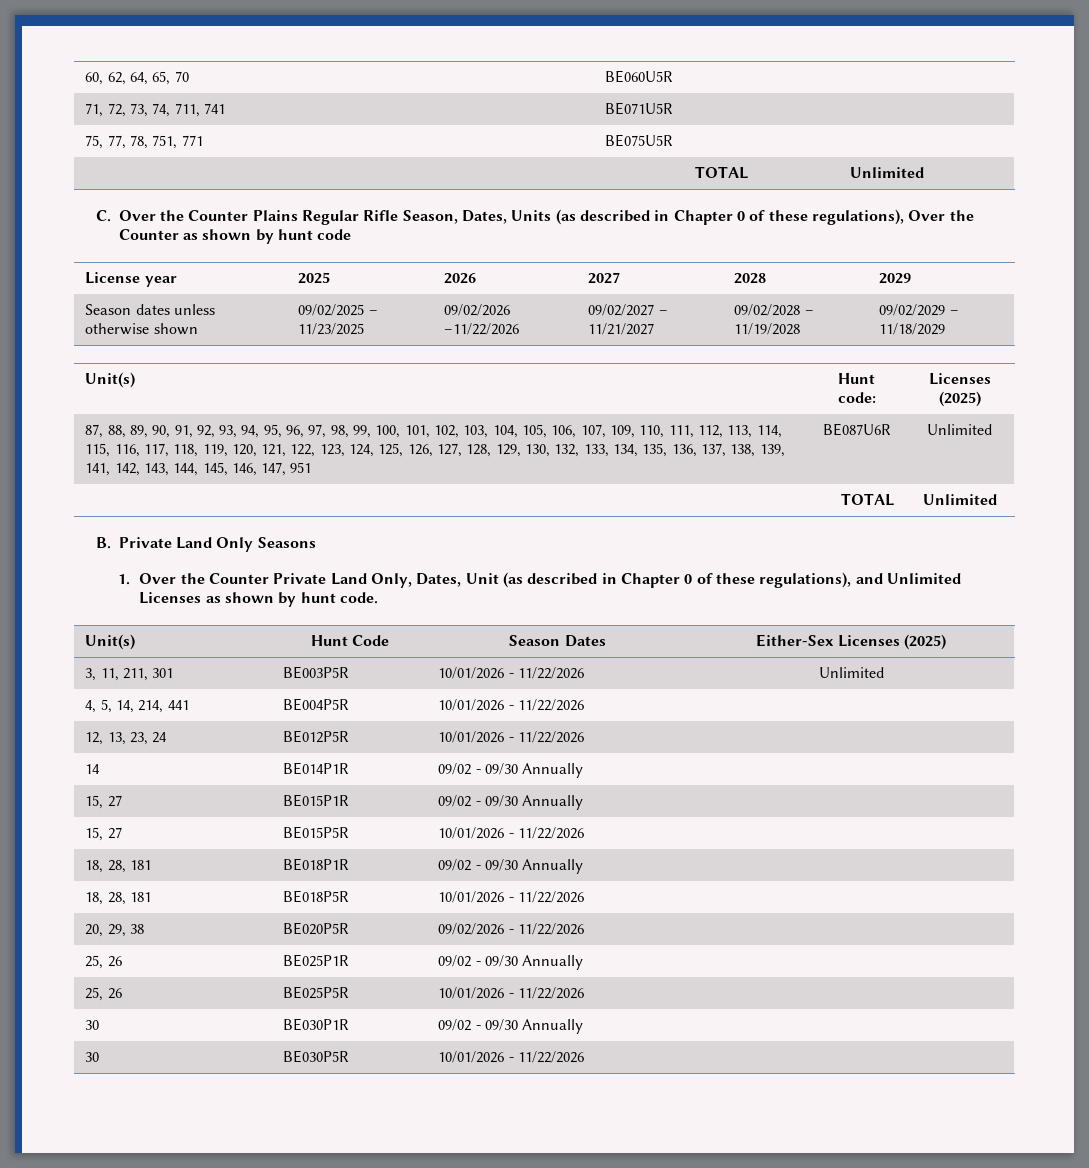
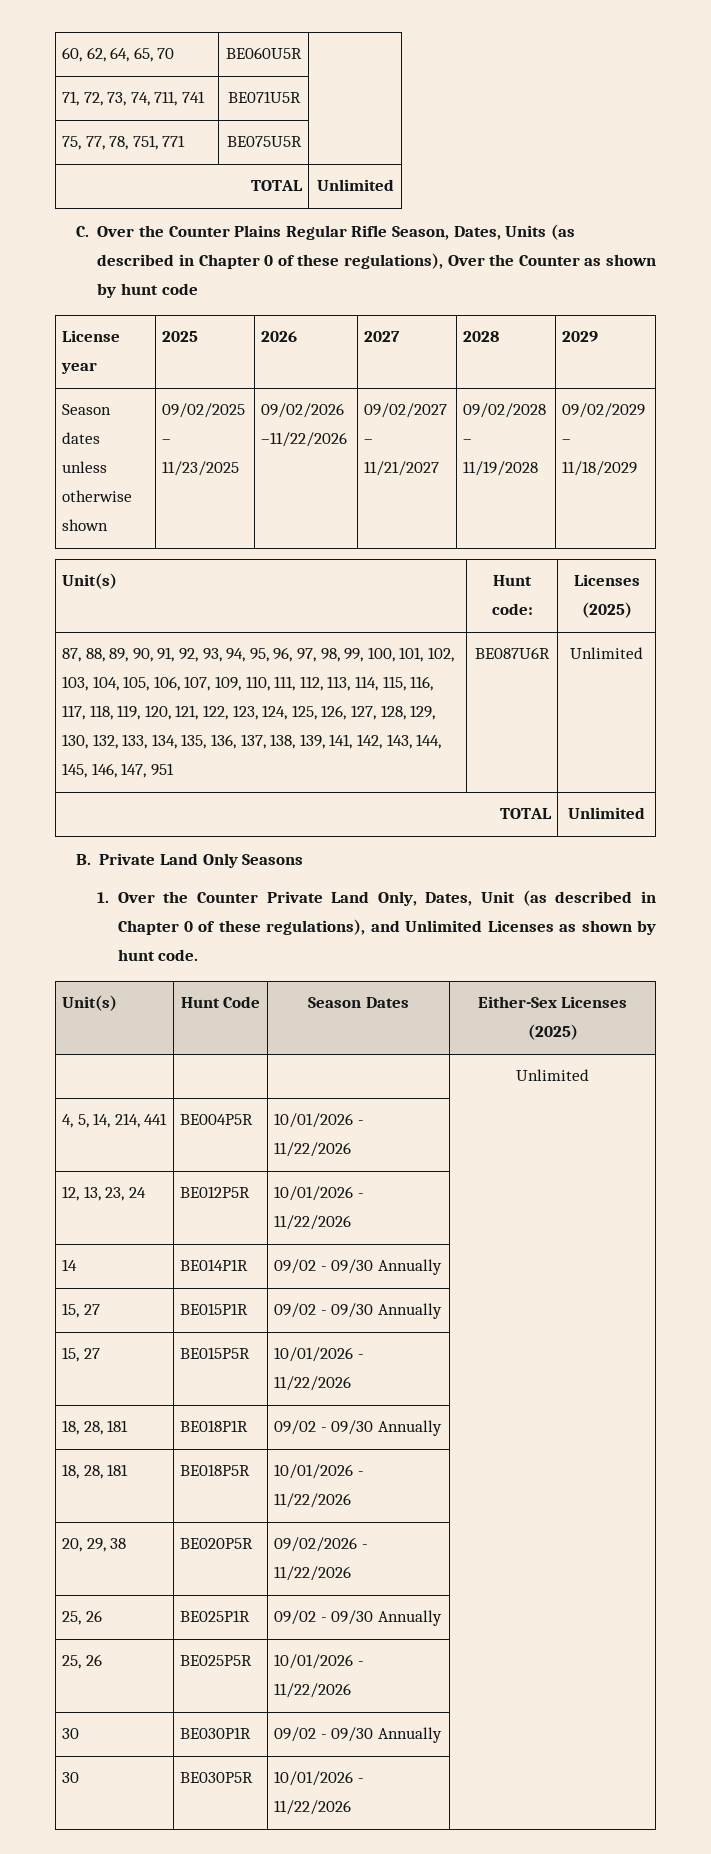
[85,668,174,681] [283,666,350,679] [438,667,584,679] 3, 11, 211, 301 | BE003P5R | 10/01/2026 - 11/22/2026 -> (578, 1032) | |

